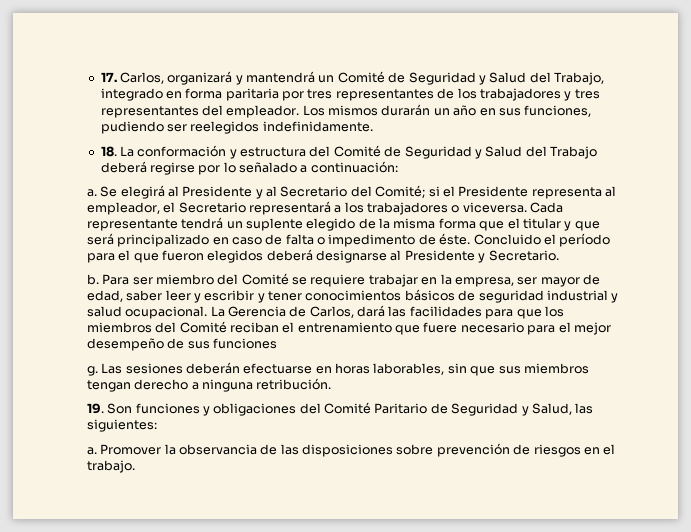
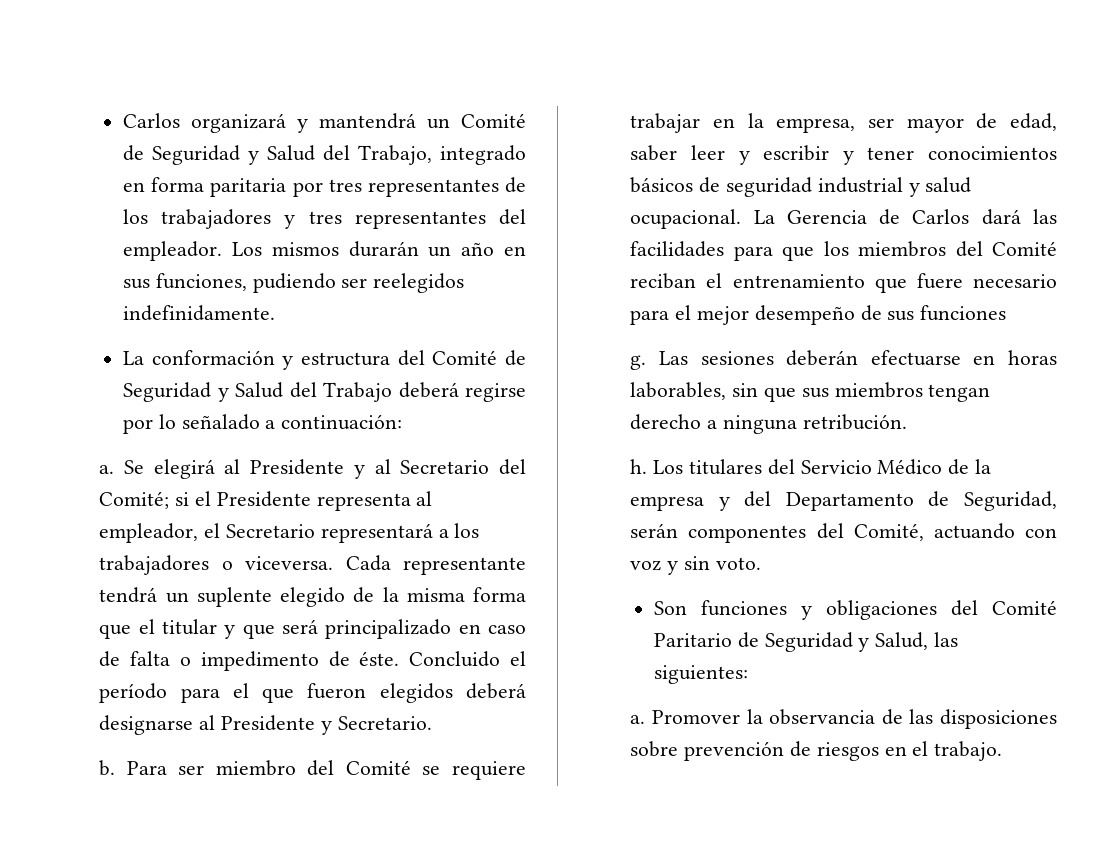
[100,72,164,84] 17. Carlos, -> [122,113,180,128] Carlos
[100,146,117,157] 18. -> (275, 313) none
[309,306,354,318] Carlos, -> [912,209,970,224] Carlos
[86,403,104,414] 19. -> [630,459,991,475] [630,491,1057,511] [630,523,1057,543] [630,556,761,575] h. Los titulares del Servicio Médico de la empresa y del Departamento de Seguridad, serán componentes del Comité, actuando con voz y sin voto. //

